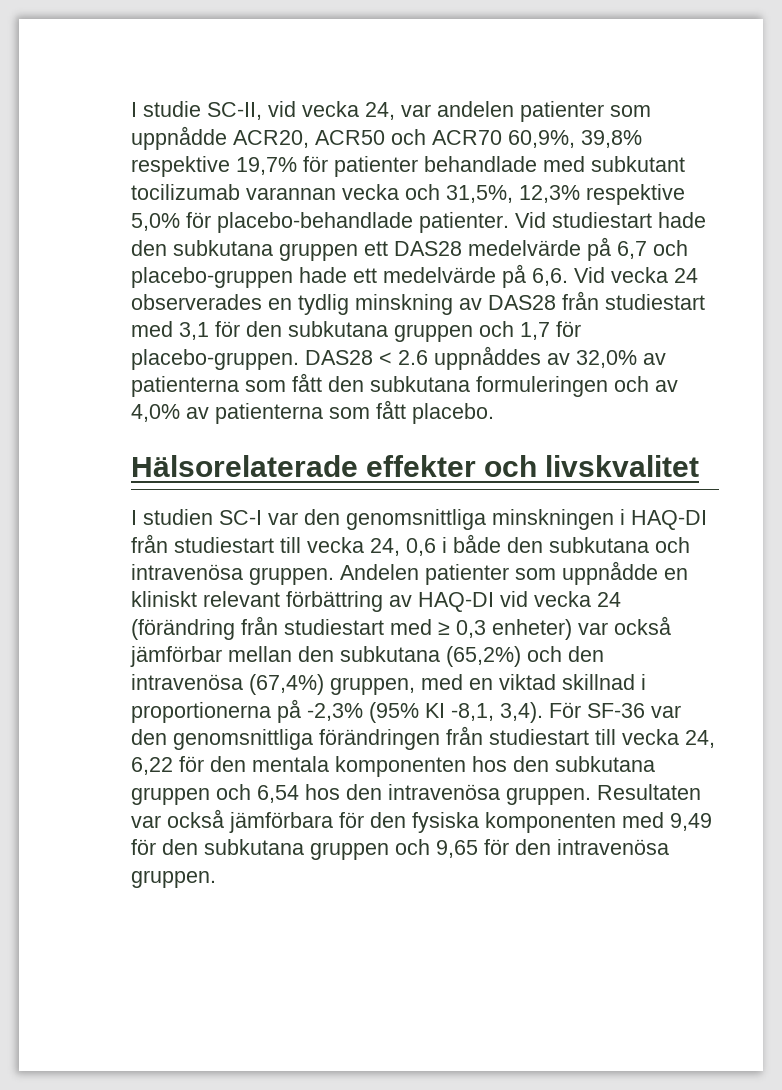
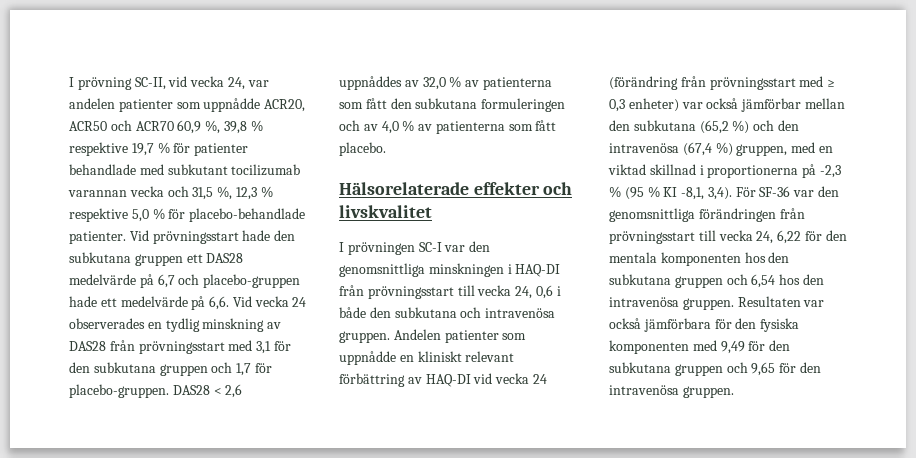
[131,101,201,117] I studie -> [69,77,132,90] I prövning
[508,130,642,148] [131,156,297,177] 60,9%, 39,8% respektive 19,7% -> [177,120,263,134] [69,142,170,156] 60,9 %, 39,8 % respektive 19,7 %
[446,184,685,205] [131,213,180,231] 31,5%, 12,3% respektive 5,0% -> [192,186,273,200] [69,208,165,222] 31,5 %, 12,3 % respektive 5,0 %
[552,212,652,228] studiestart -> [152,231,239,244] prövningsstart
[605,294,705,310] studiestart -> [138,341,225,354] prövningsstart
[398,350,428,365] 2.6 -> [225,384,243,398] 2,6
[576,350,637,368] 32,0% -> [422,76,462,90] 32,0 %
[131,404,180,422] 4,0% -> [381,120,415,134] 4,0 %
[143,509,213,525] studien -> [347,242,415,255] prövningen
[174,537,274,553] studiestart -> [367,286,454,299] prövningsstart
[284,619,384,635] studiestart -> [709,77,796,90] prövningsstart
[446,646,521,667] (65,2%) -> [699,120,750,134] (65,2 %)
[249,674,324,695] (67,4%) -> [682,142,733,156] (67,4 %)
[307,702,419,723] -2,3% (95% -> [819,165,841,178] [609,186,660,200] -2,3 % (95 %
[489,729,589,745] studiestart -> [609,231,695,244] prövningsstart

